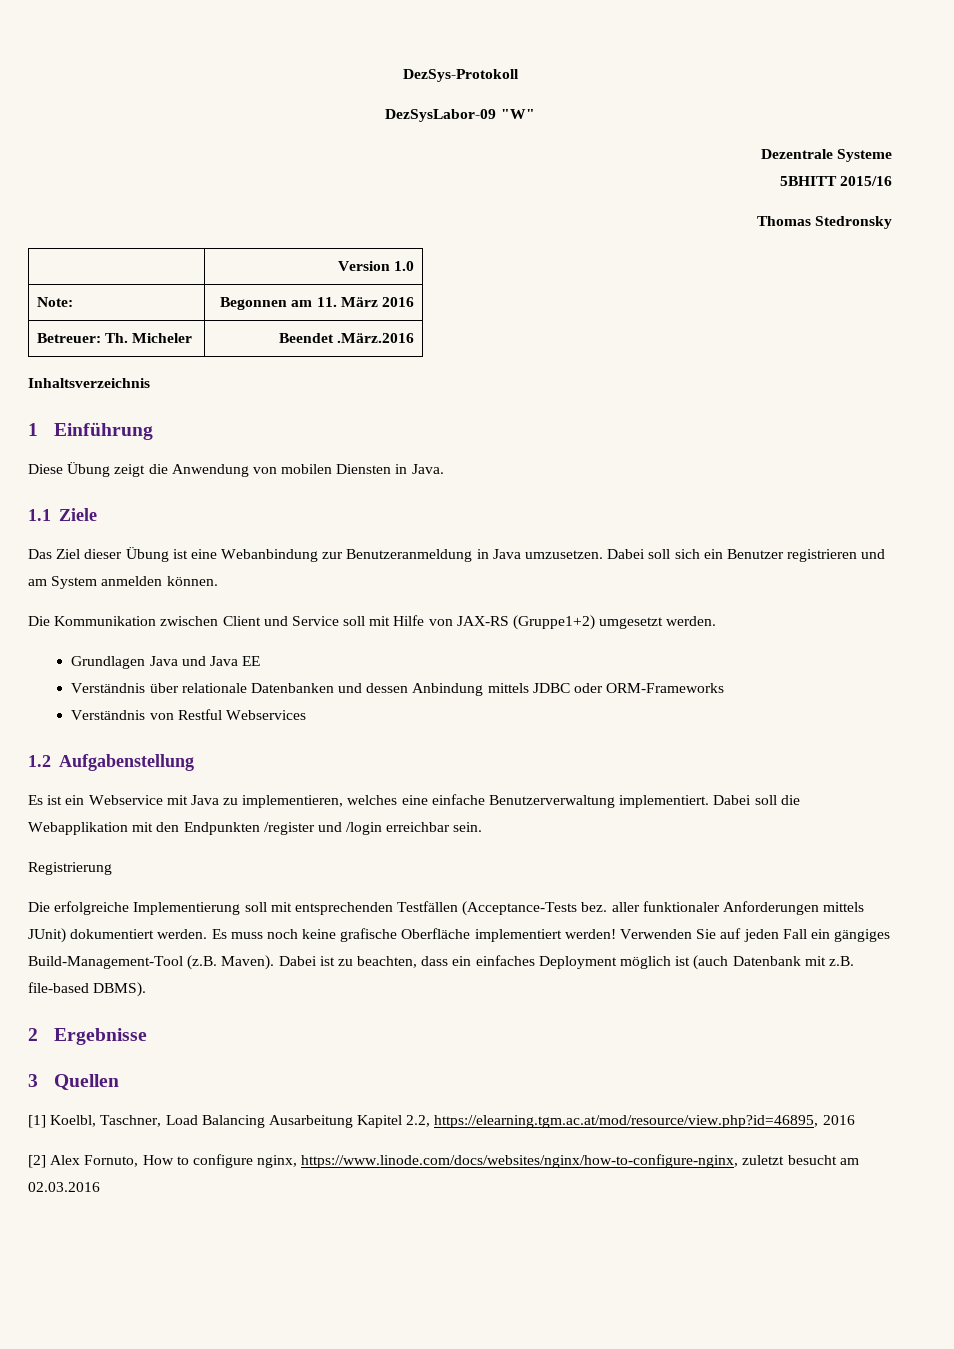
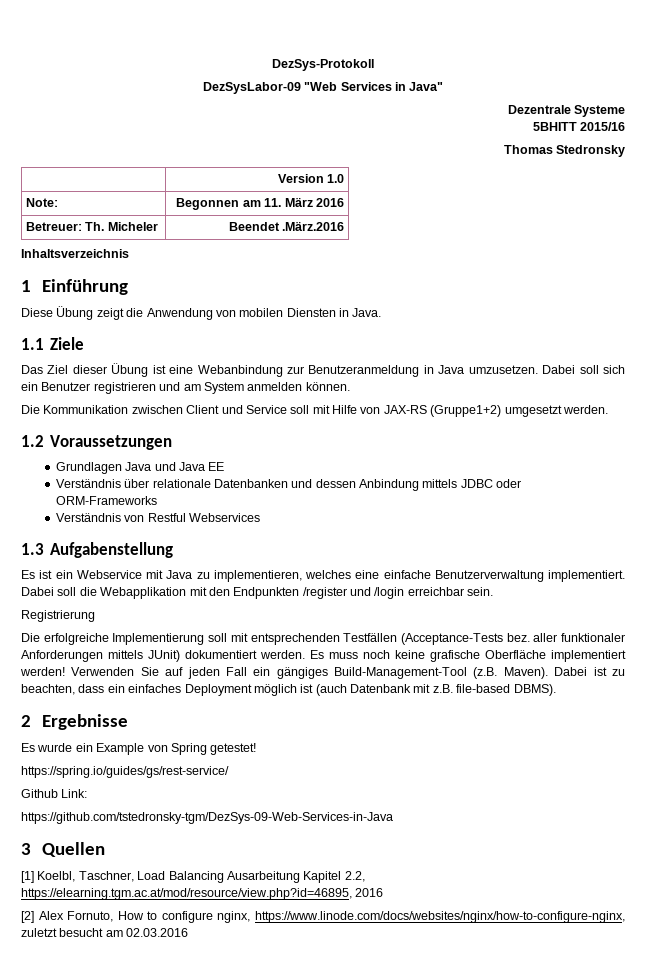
[500,109,535,119] "W" -> [304,82,444,91] "Web Services in Java"
(717, 621) none -> [21,435,173,450] // 1.2 Voraussetzungen
[28,755,51,767] 1.2 -> [21,543,44,555] 1.3
(148, 1036) none -> [21,743,257,755] [21,766,229,778] [21,789,88,798] [21,812,393,824] // Es wurde ein Example von Spring getestet! // https://spring.io/guides/gs/rest-service/ // Github Link: // https://github.com/tstedronsky-tgm/DezSys-09-Web-Services-in-Java

